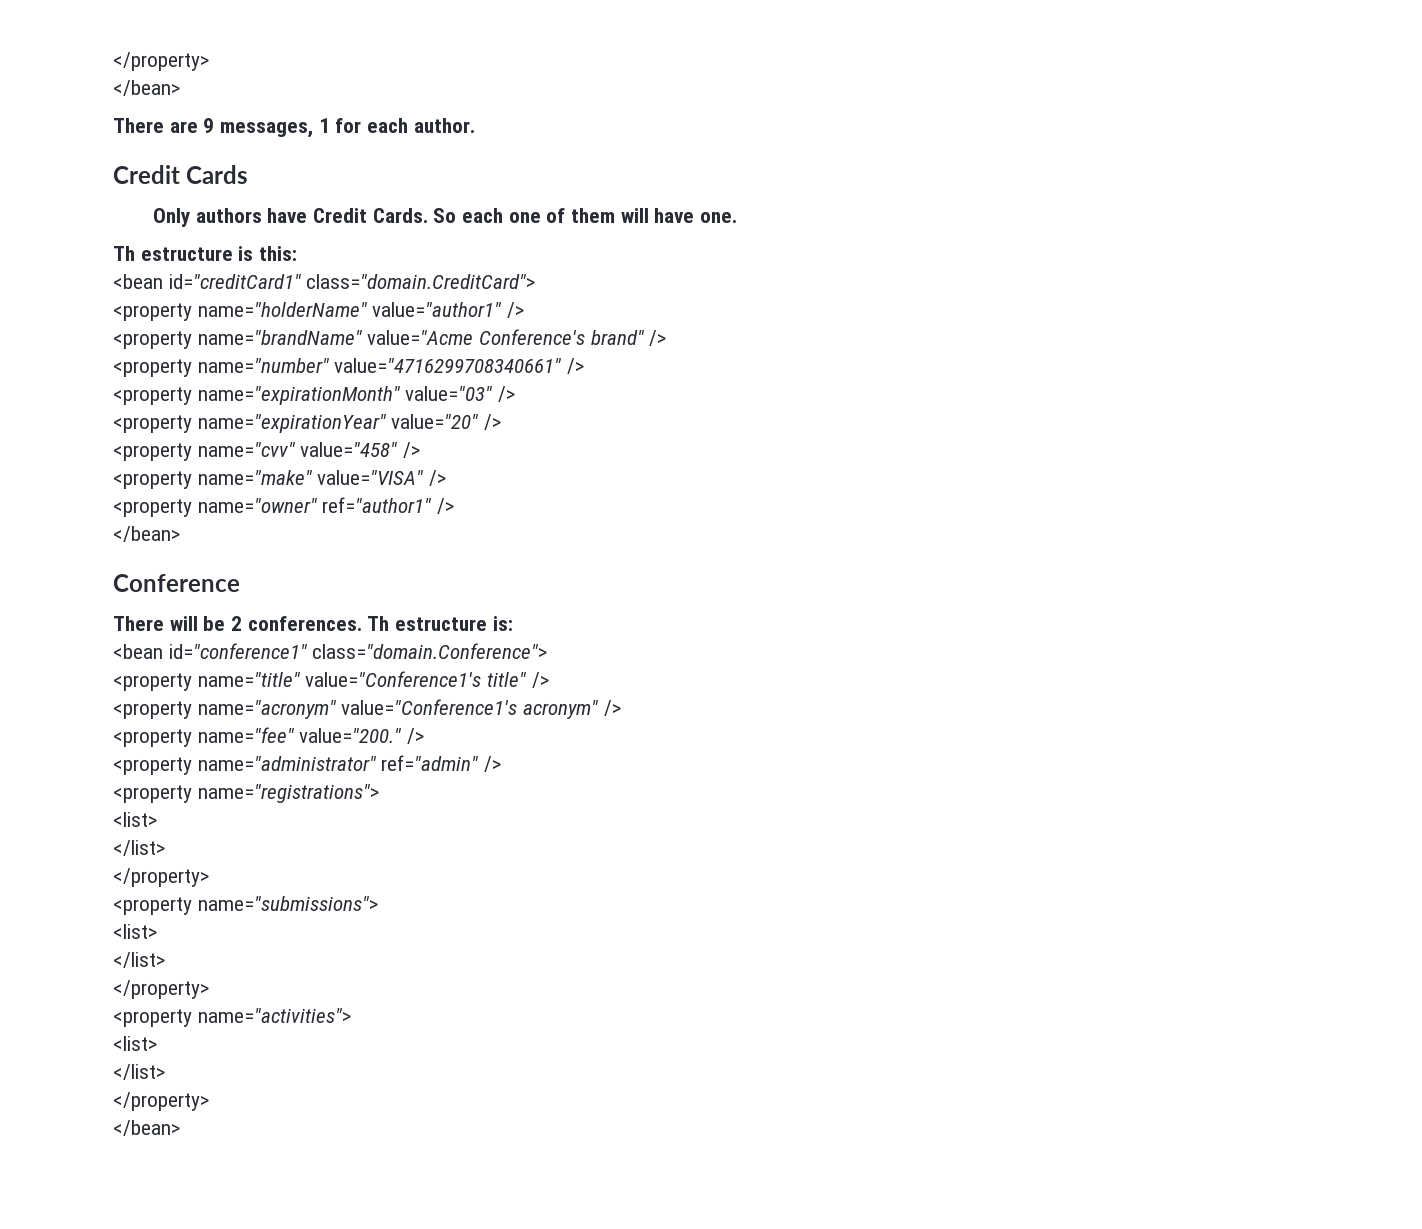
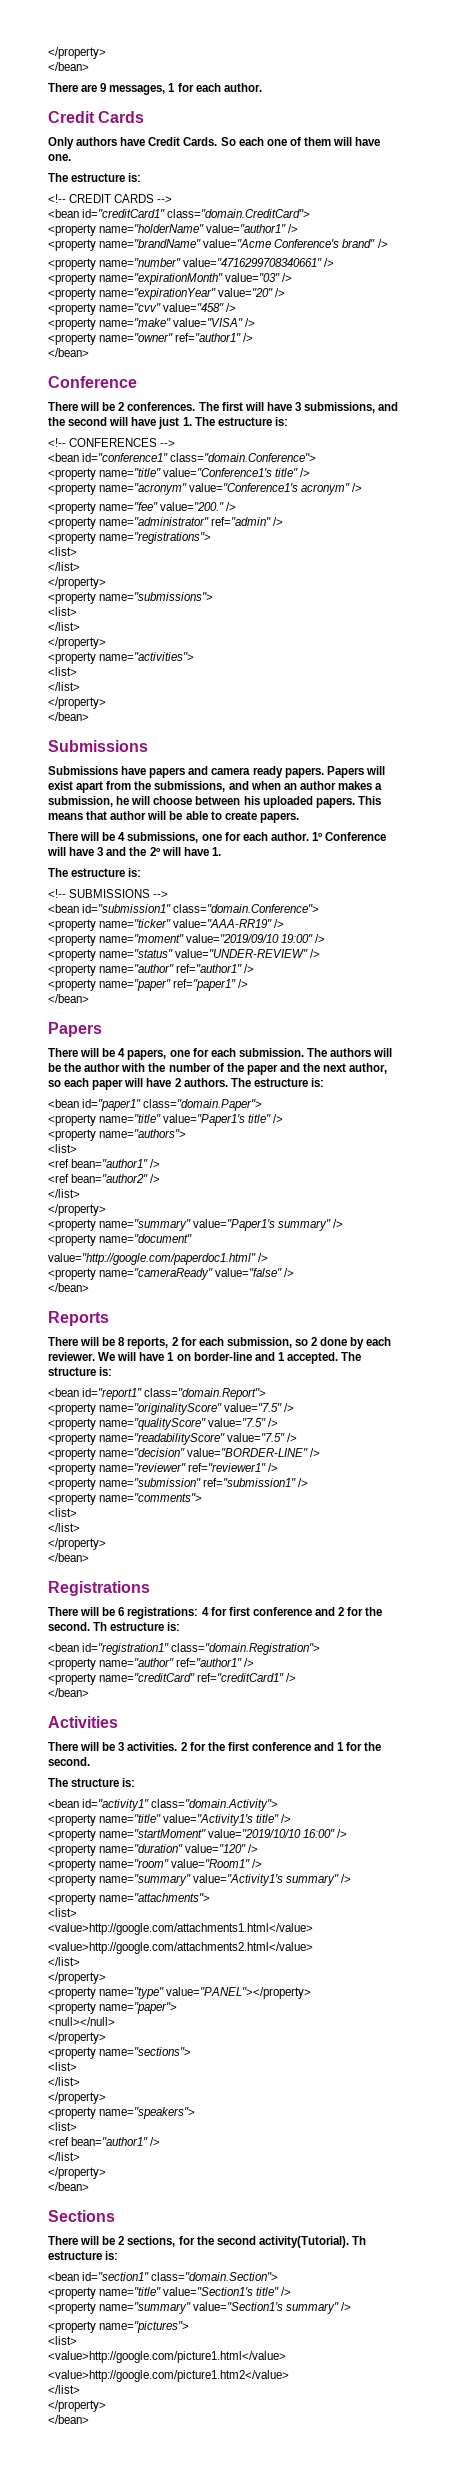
[113,246,298,261] Th estructure is this: -> [48,173,142,182] [48,194,173,203] The estructure is: // <!-- CREDIT CARDS -->
[367,616,513,631] Th estructure is: -> [198,402,399,413] [48,417,288,429] [48,438,176,447] The first will have 3 submissions, and the second will have just 1. The estructure is: // <!-- CONFERENCES -->
(180, 1128) none -> [48,740,148,752] [48,766,385,778] [48,781,383,793] [48,796,381,808] [48,811,299,823] [48,832,387,843] [47,847,221,856] [48,868,142,877] [48,889,169,898] [48,904,320,913] [48,919,285,931] [48,934,326,946] [48,949,321,961] [48,964,255,976] [48,979,249,991] [48,994,89,1003] [48,1022,102,1037] [48,1048,393,1060] [48,1063,388,1075] [48,1078,324,1090] [48,1099,263,1111] [48,1114,284,1126] [48,1129,187,1141] [48,1144,77,1153] [48,1159,161,1168] [48,1174,161,1183] [48,1189,80,1198] [48,1204,106,1216] [48,1219,344,1231] [48,1234,193,1246] [48,1253,269,1265] [48,1268,295,1280] [48,1283,89,1292] [48,1311,109,1326] [48,1337,392,1349] [48,1352,362,1364] [48,1367,113,1376] [48,1388,267,1400] [48,1403,295,1415] [48,1418,279,1430] [48,1433,298,1445] [48,1448,321,1460] [48,1463,279,1475] [48,1478,309,1490] [48,1493,203,1505] [48,1508,77,1517] [48,1523,80,1532] [48,1538,106,1550] [48,1553,89,1562] [48,1581,150,1596] [48,1607,383,1619] [48,1622,181,1631] [48,1643,321,1655] [48,1658,255,1670] [48,1673,297,1685] [48,1688,89,1697] [48,1716,118,1728] [48,1742,382,1751] [48,1757,90,1766] [48,1778,136,1787] [48,1799,279,1811] [48,1814,292,1826] [48,1829,348,1841] [48,1844,259,1856] [48,1859,263,1871] [48,1874,352,1886] [48,1893,211,1905] [48,1908,77,1917] [48,1923,313,1935] [48,1942,313,1954] [48,1957,80,1966] [48,1972,106,1984] [48,1987,312,1999] [48,2002,178,2014] [48,2017,115,2026] [48,2032,106,2044] [48,2047,192,2059] [48,2062,77,2071] [48,2077,80,2086] [48,2092,106,2104] [48,2107,196,2119] [48,2122,77,2131] [48,2137,161,2146] [48,2152,80,2161] [48,2167,106,2179] [48,2182,89,2191] [48,2210,115,2222] [48,2236,366,2248] [48,2251,119,2260] [48,2272,279,2281] [48,2287,292,2299] [48,2302,352,2314] [48,2321,190,2333] [48,2336,77,2345] [48,2351,286,2363] [48,2370,289,2382] [48,2385,80,2394] [48,2400,106,2412] [48,2415,89,2424] // Submissions // Submissions have papers and camera ready papers. Papers will exist apart from the submissions, and when an author makes a submission, he will choose between his uploaded papers. This means that author will be able to create papers. // There will be 4 submissions, one for each author. 1º Conference will have 3 and the 2º will have 1. // The estructure is: // <!-- SUBMISSIONS --> // <bean id="submission1" class="domain.Conference"> // <property name="ticker" value="AAA-RR19" /> // <property name="moment" value="2019/09/10 19:00" /> // <property name="status" value="UNDER-REVIEW" /> // <property name="author" ref="author1" /> // <property name="paper" ref="paper1" /> // </bean> // Papers // There will be 4 papers, one for each submission. The authors will be the author with the number of the paper and the next author, so each paper will have 2 authors. The estructure is: // <bean id="paper1" class="domain.Paper"> // <property name="title" value="Paper1's title" /> // <property name="authors"> // <list> // <ref bean="author1" /> // <ref bean="author2" /> // </list> // </property> // <property name="summary" value="Paper1's summary" /> // <property name="document" // value="http://google.com/paperdoc1.html" /> // <property name="cameraReady" value="false" /> // </bean> // Reports // There will be 8 reports, 2 for each submission, so 2 done by each reviewer. We will have 1 on border-line and 1 accepted. The structure is: // <bean id="report1" class="domain.Report"> // <property name="originalityScore" value="7.5" /> // <property name="qualityScore" value="7.5" /> // <property name="readabilityScore" value="7.5" /> // <property name="decision" value="BORDER-LINE" /> // <property name="reviewer" ref="reviewer1" /> // <property name="submission" ref="submission1" /> // <property name="comments"> // <list> // </list> // </property> // </bean> // Registrations // There will be 6 registrations: 4 for first conference and 2 for the second. Th estructure is: // <bean id="registration1" class="domain.Registration"> // <property name="author" ref="author1" /> // <property name="creditCard" ref="creditCard1" /> // </bean> // Activities // There will be 3 activities. 2 for the first conference and 1 for the second. // The structure is: // <bean id="activity1" class="domain.Activity"> // <property name="title" value="Activity1's title" /> // <property name="startMoment" value="2019/10/10 16:00" /> // <property name="duration" value="120" /> // <property name="room" value="Room1" /> // <property name="summary" value="Activity1's summary" /> // <property name="attachments"> // <list> // <value>http://google.com/attachments1.html</value> // <value>http://google.com/attachments2.html</value> // </list> // </property> // <property name="type" value="PANEL"></property> // <property name="paper"> // <null></null> // </property> // <property name="sections"> // <list> // </list> // </property> // <property name="speakers"> // <list> // <ref bean="author1" /> // </list> // </property> // </bean> // Sections // There will be 2 sections, for the second activity(Tutorial). Th estructure is: // <bean id="section1" class="domain.Section"> // <property name="title" value="Section1's title" /> // <property name="summary" value="Section1's summary" /> // <property name="pictures"> // <list> // <value>http://google.com/picture1.html</value> // <value>http://google.com/picture1.htm2</value> // </list> // </property> // </bean>

